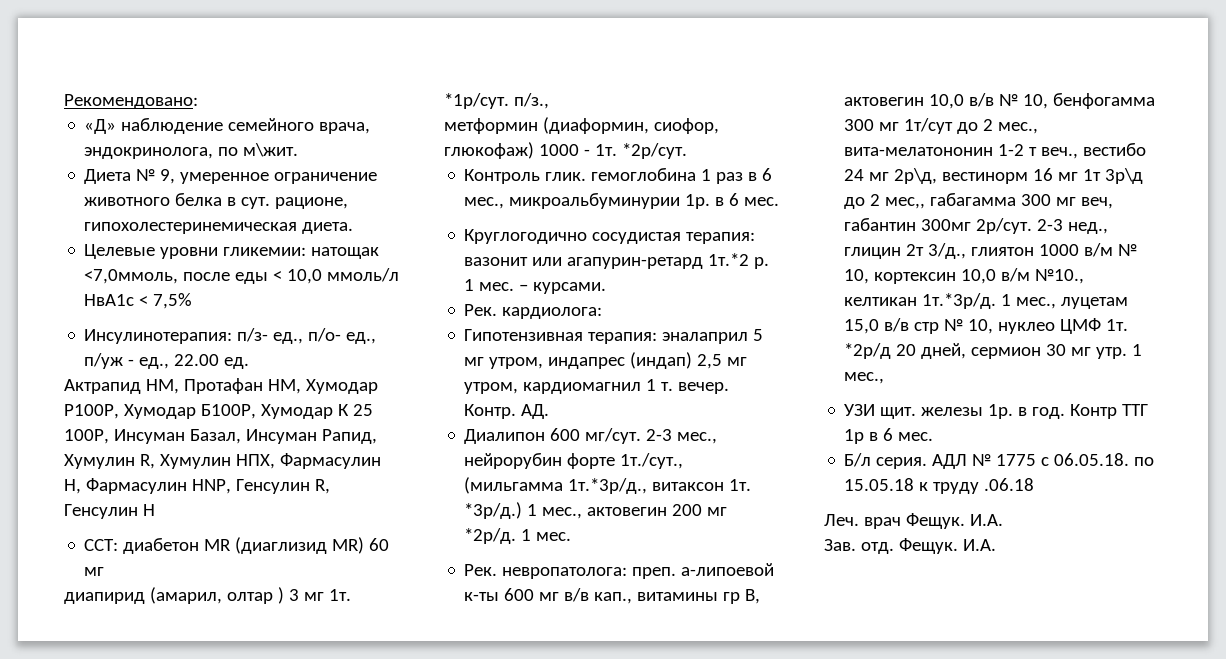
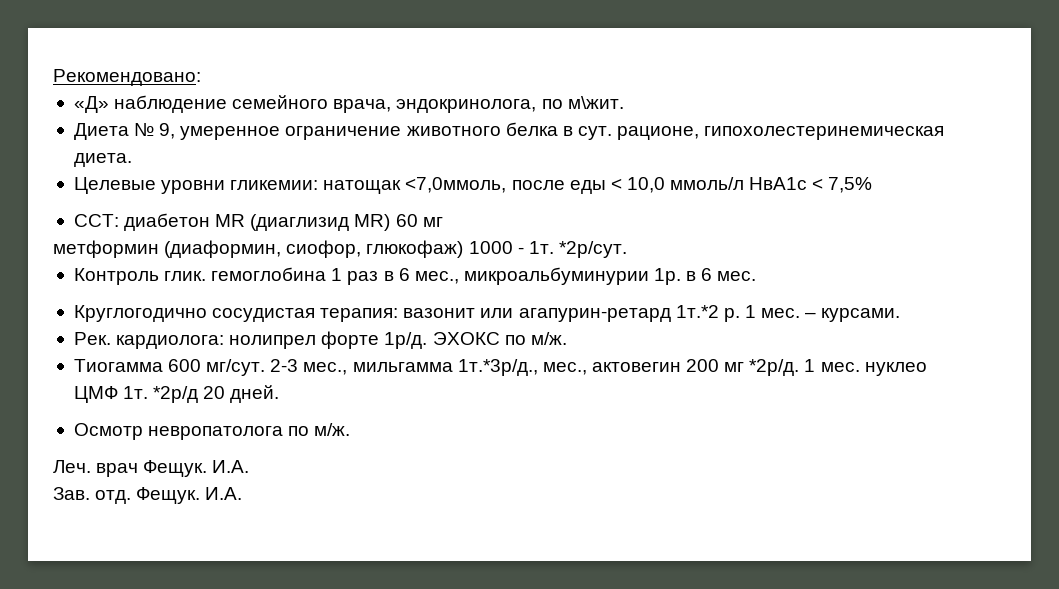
[84,328,377,344] [84,353,250,369] [64,378,378,394] [64,404,373,419] [64,429,377,444] [64,453,381,469] [64,478,330,494] [64,504,155,519] // Инсулинотерапия: п/з- ед., п/о- ед., п/уж - ед., 22.00 ед. // Актрапид НМ, Протафан НМ, Хумодар Р100Р, Хумодар Б100Р, Хумодар К 25 100Р, Инсуман Базал, Инсуман Рапид, Хумулин R, Хумулин НПХ, Фармасулин Н, Фармасулин НNР, Генсулин R, Генсулин Н -> (873, 185) none
[64,587,351,604] [444,93,549,109] // диапирид (амарил, олтар ) 3 мг 1т. *1р/сут. п/з., -> (443, 222) none
[464,329,764,344] [464,352,748,369] [464,379,730,394] [464,404,550,419] [464,428,718,444] [464,453,684,469] [464,477,752,494] [464,502,538,519] // Гипотензивная терапия: эналаприл 5 мг утром, индапрес (индап) 2,5 мг утром, кардиомагнил 1 т. вечер. Контр. АД. // Диалипон 600 мг/сут. 2-3 мес., нейрорубин форте 1т./сут., (мильгамма 1т.*3р/д., витаксон 1т. *3р/д.) 1 -> [229,331,567,349] [73,359,538,376] нолипрел форте 1р/д. ЭХОКС по м/ж. // Тиогамма 600 мг/сут. 2-3 мес., мильгамма 1т.*3р/д.,
[464,563,775,579] [464,588,761,604] [844,93,1156,109] [844,118,1039,134] [844,143,1147,159] [844,168,1144,184] [844,193,1114,209] [844,218,1109,234] [844,243,1138,259] [844,268,1085,284] [844,293,1129,309] [844,318,994,334] // Рек. невропатолога: преп. а-липоевой к-ты 600 мг в/в кап., витамины гр В, актовегин 10,0 в/в № 10, бенфогамма 300 мг 1т/сут до 2 мес., вита-мелатононин 1-2 т веч., вестибо 24 мг 2р\д, вестинорм 16 мг 1т 3р\д до 2 мес,, габагамма 300 мг веч, габантин 300мг 2р/сут. 2-3 нед., глицин 2т 3/д., глиятон 1000 в/м № 10, кортексин 10,0 в/м №10., келтикан 1т.*3р/д. 1 мес., луцетам 15,0 в/в стр № 10, -> (860, 367) none
[921,343,1143,359] [844,372,885,384] [844,404,1149,419] [844,428,934,444] [844,453,1155,469] [844,478,1035,494] дней, сермион 30 мг утр. 1 мес., // УЗИ щит. железы 1р. в год. Контр ТТГ 1р в 6 мес. // Б/л серия. АДЛ № 1775 с 06.05.18. по 15.05.18 к труду .06.18 -> [230,385,280,403] [73,423,351,440] дней. // Осмотр невропатолога по м/ж.

